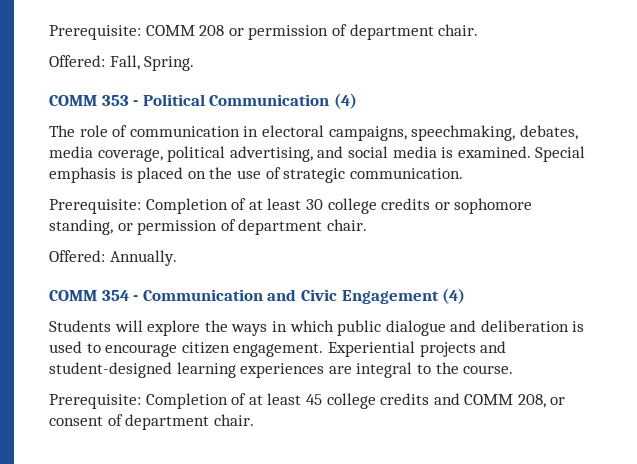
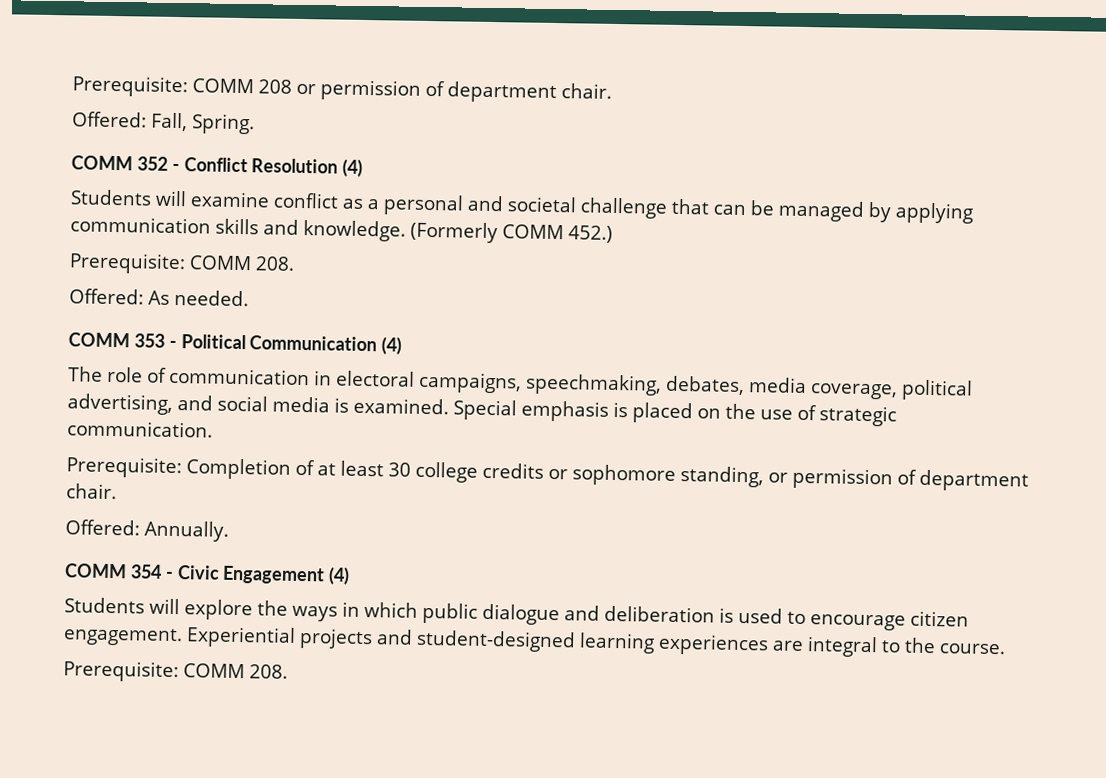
(195, 63) none -> [71,155,364,177] [70,189,973,224] [70,216,613,244] [69,252,295,275] [69,288,249,307] // COMM 352 - Conflict Resolution (4) // Students will examine conflict as a personal and societal challenge that can be managed by applying communication skills and knowledge. (Formerly COMM 452.) // Prerequisite: COMM 208. // Offered: As needed.
[142,289,297,301] Communication and -> (174, 575) none
[145,393,566,409] [49,414,254,430] Completion of at least 45 college credits and COMM 208, or consent of department chair. -> [183,663,288,679] COMM 208.

